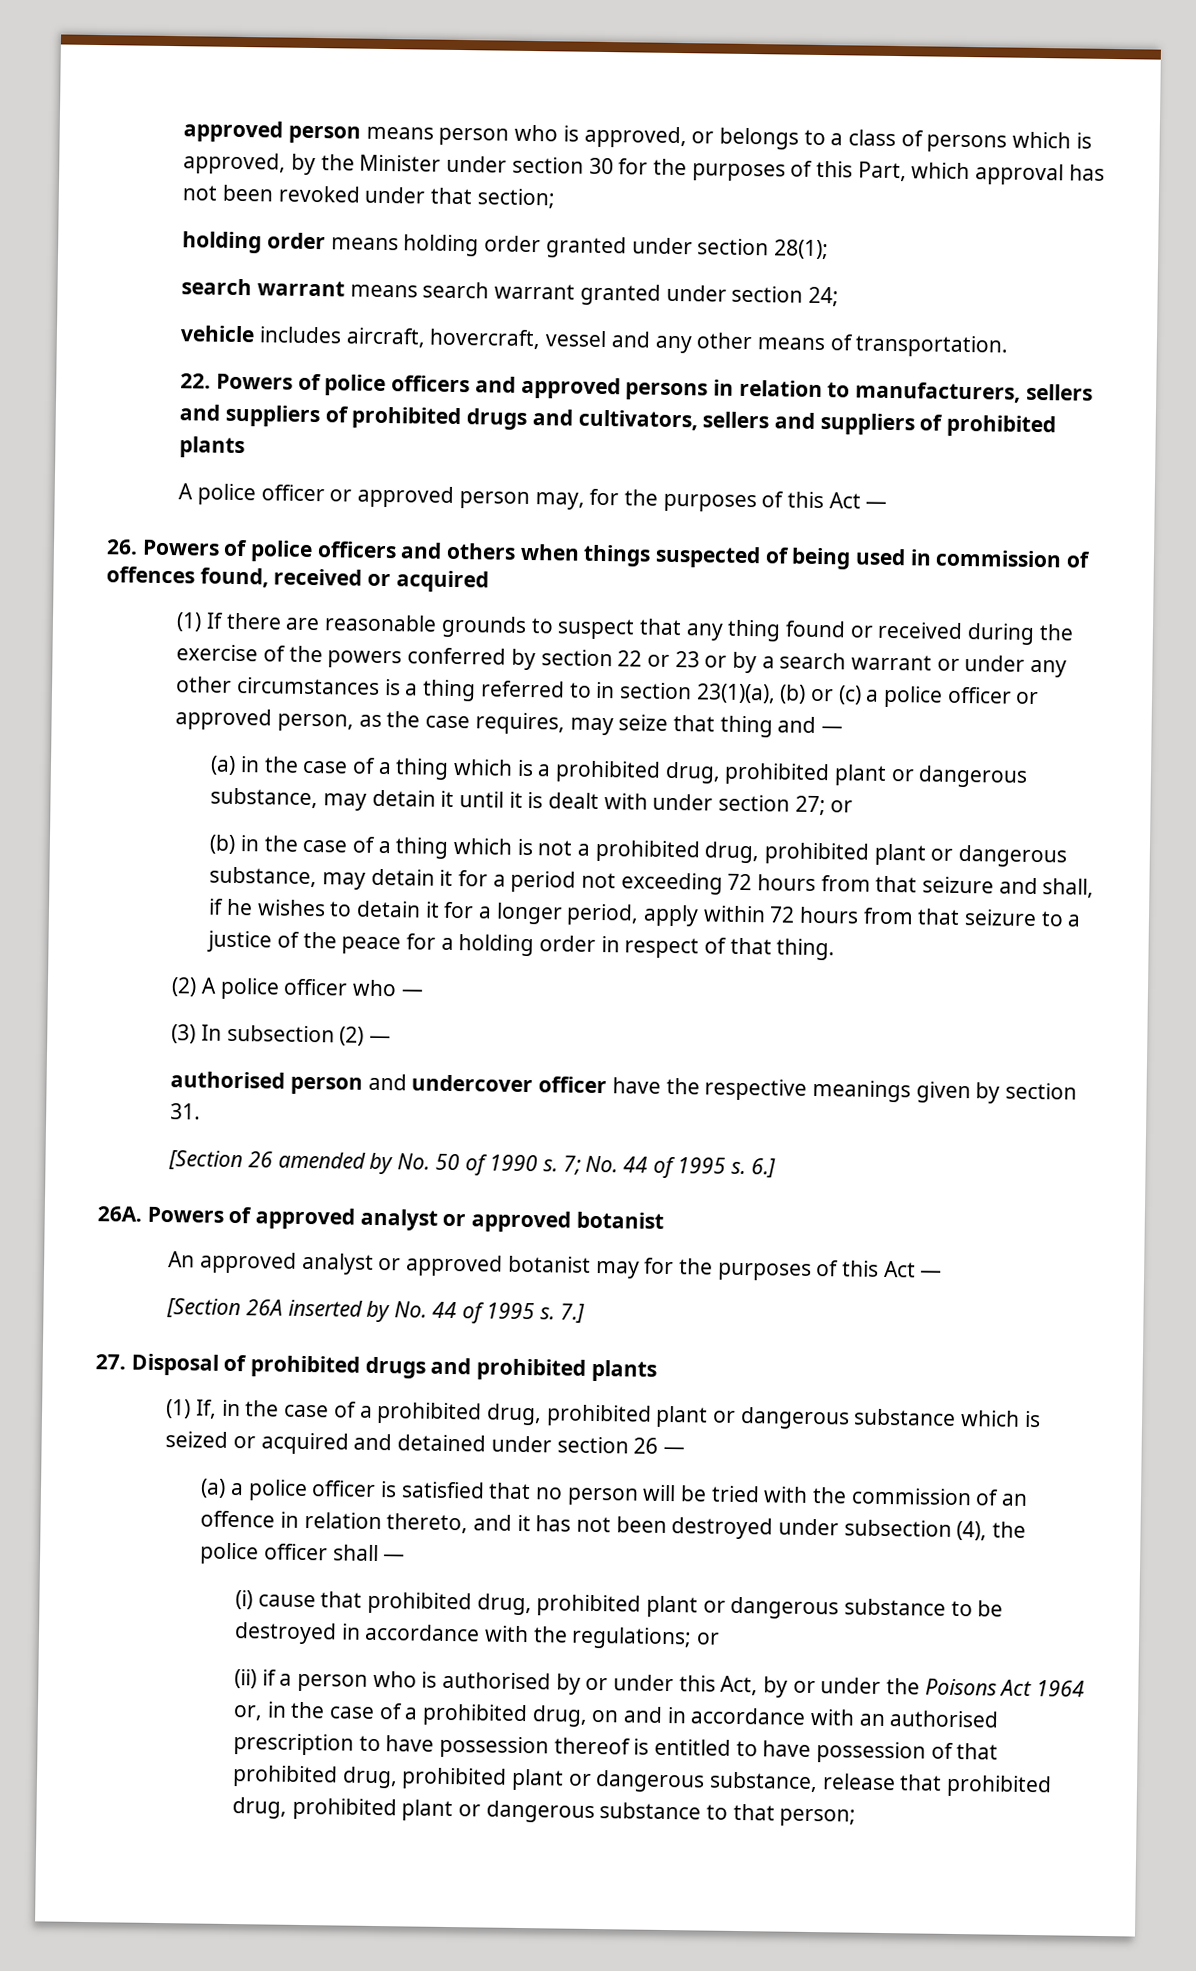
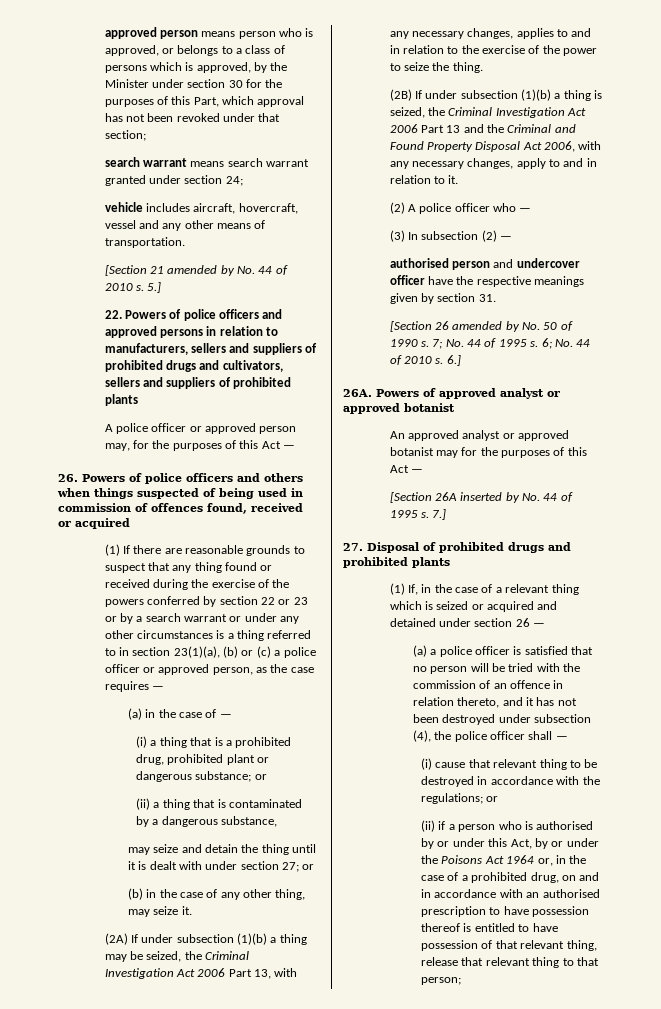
[182,231,829,260] // holding order means holding order granted under section 28(1); -> (146, 135) none
(1009, 346) none -> [104,265,288,276] [104,282,162,293] // [Section 21 amended by No. 44 of 2010 s. 5.]
[474,712,817,738] requires, may seize that thing and -> [104,681,149,692] requires
[377,758,513,780] a thing which -> [219,714,232,718] [136,736,213,748] — // (i) a thing that
[210,787,455,811] substance, may detain it -> [195,771,267,782] [136,798,302,810] [136,816,278,827] [127,844,289,855] substance; or // (ii) a thing that is contaminated by a dangerous substance, // may seize and detain the thing
[377,837,1067,868] [209,866,1095,898] [208,898,1082,927] [206,930,836,961] a thing which is not a prohibited drug, prohibited plant or dangerous substance, may detain it for a period not exceeding 72 hours from that seizure and shall, if he wishes to detain it for a longer period, apply within 72 hours from that seizure to a justice of the peace for a holding order in respect of that thing. -> [220,889,306,900] [127,906,192,917] [104,933,307,945] [104,951,250,962] [104,968,298,979] [389,28,592,39] [389,45,598,56] [389,62,483,73] [389,89,603,101] [389,107,587,118] [389,124,576,133] [389,141,602,152] [389,158,597,169] [389,175,459,184] any other thing, may seize it. // (2A) If under subsection (1)(b) a thing may be seized, the Criminal Investigation Act 2006 Part 13, with any necessary changes, applies to and in relation to the exercise of the power to seize the thing. // (2B) If under subsection (1)(b) a thing is seized, the Criminal Investigation Act 2006 Part 13 and the Criminal and Found Property Disposal Act 2006, with any necessary changes, apply to and in relation to it.
(746, 1168) none -> [541,338,591,349] [389,355,444,365] 6; No. 44 of 2010 s.
[376,1401,957,1430] prohibited drug, prohibited plant or dangerous substance -> [505,584,579,595] relevant thing
[366,1591,946,1620] prohibited drug, prohibited plant or dangerous substance -> [493,759,567,770] relevant thing
[231,1765,1052,1798] [231,1797,702,1824] prohibited drug, prohibited plant or dangerous substance, release that prohibited drug, prohibited plant or dangerous substance -> [520,940,597,951] [421,957,560,968] relevant thing, release that relevant thing

